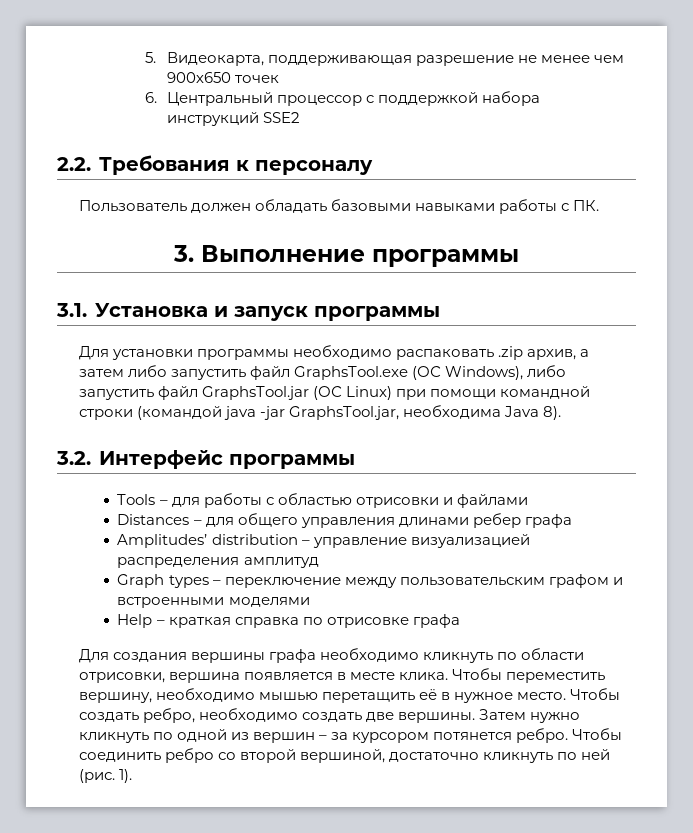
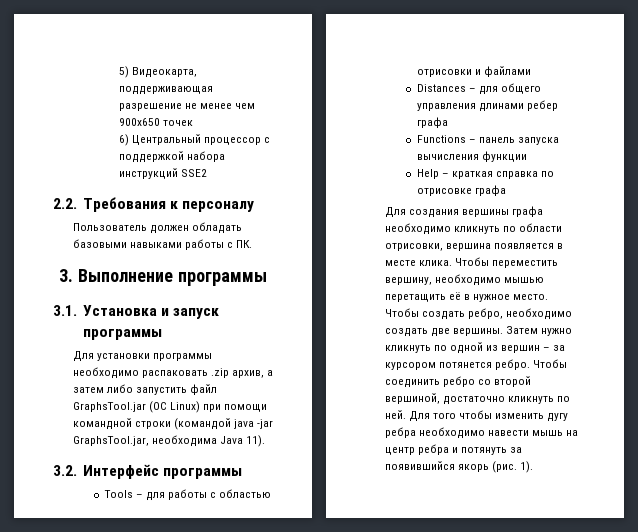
[144,52,156,63] 5. -> [119,66,129,78] 5)
[144,92,157,103] 6. -> [119,134,129,146] 6)
[294,365,567,380] [78,386,199,400] GraphsTool.exe (ОС Windows), либо запустить файл -> (217, 389) none
[543,406,562,420] 8). -> [245,435,265,447] 11).
[117,534,530,548] [117,557,319,568] [117,574,623,588] [117,597,310,608] Amplitudes’ distribution – управление визуализацией распределения амплитуд // Graph types – переключение между пользовательским графом и встроенными моделями -> [416,135,559,145] [416,151,527,162] Functions – панель запуска вычисления функции
[581,749,611,760] ней -> [384,410,569,422] [384,427,578,439] [384,444,522,455] [384,461,489,472] ней. Для того чтобы изменить дугу ребра необходимо навести мышь на центр ребра и потянуть за появившийся якорь

